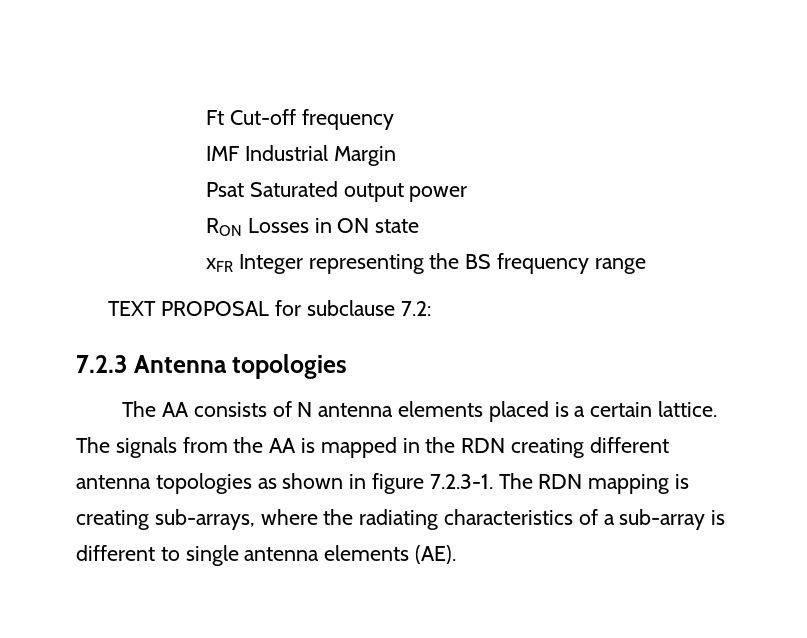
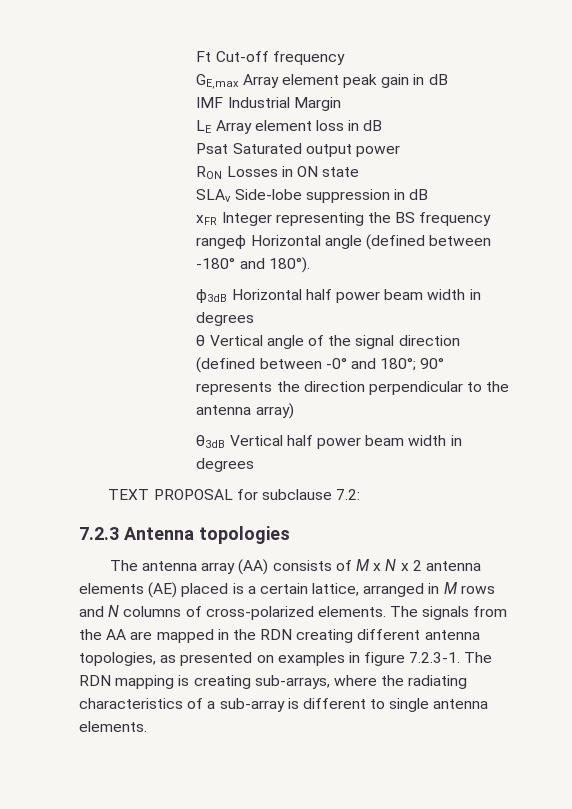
[205,145,396,166] IMF Industrial Margin -> [196,74,448,89] [196,97,341,111] [196,120,383,134] GE,max Array element peak gain in dB // IMF Industrial Margin // LE Array element loss in dB
(420, 226) none -> [196,189,429,203] // SLAv Side-lobe suppression in dB
[594,258,646,274] range -> [196,234,492,250] [196,257,310,273] [196,289,481,303] [196,312,255,326] [196,335,460,349] [196,357,445,373] [196,381,510,395] [196,403,294,419] [196,435,462,449] [196,458,255,472] rangeϕ Horizontal angle (defined between -180° and 180°). // ϕ3dB Horizontal half power beam width in degrees // θ Vertical angle of the signal direction (defined between -0° and 180°; 90° represents the direction perpendicular to the antenna array) // θ3dB Vertical half power beam width in degrees
[161,401,483,417] AA consists of N antenna elements -> [142,559,481,575] [79,582,178,598] antenna array (AA) consists of M x N x 2 antenna elements (AE)
[657,401,717,417] lattice. -> [312,582,495,597] [79,605,386,620] lattice, arranged in M rows and N columns of cross-polarized elements.
[301,438,316,453] is -> [130,631,153,640] are
[155,473,344,494] topologies as shown -> [79,652,345,666] topologies, as presented on examples
[324,545,457,564] elements (AE). -> [79,721,147,732] elements.

